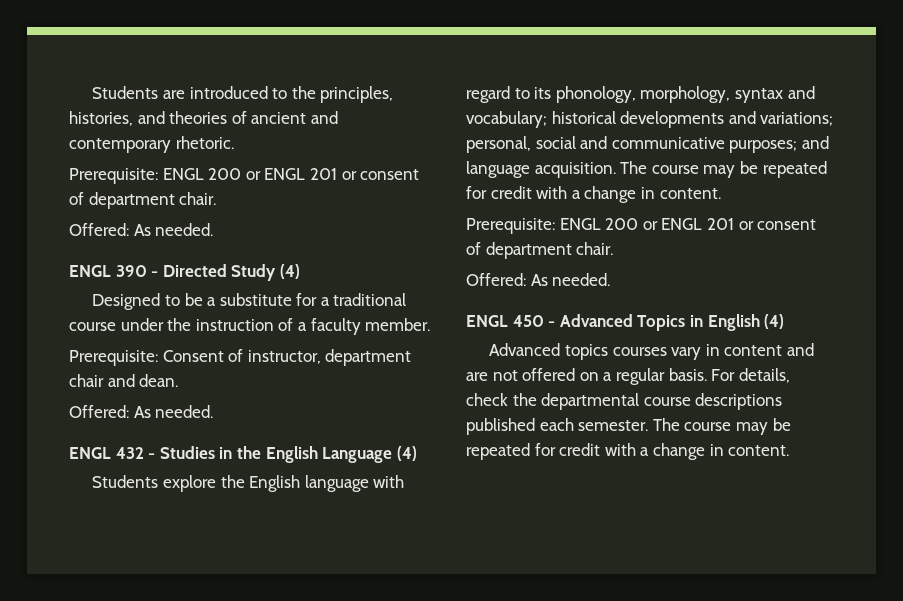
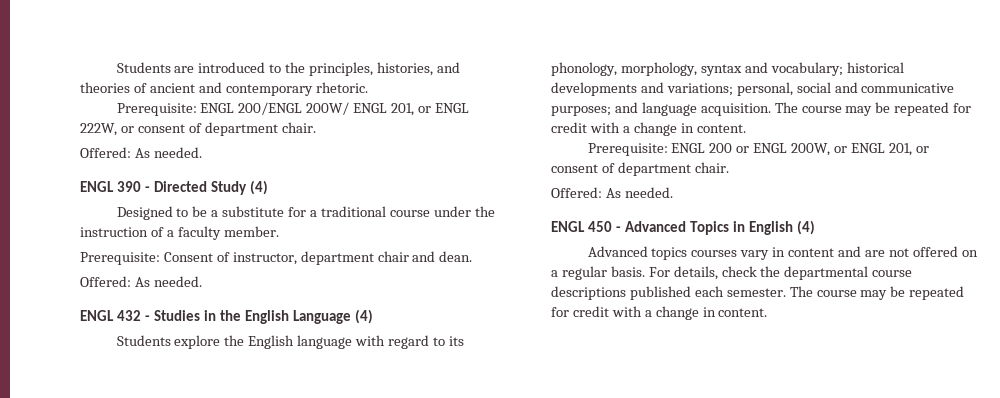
[208,168,337,180] 200 or ENGL 201 -> [238,102,469,116] [80,123,117,136] 200/ENGL 200W/ ENGL 201, or ENGL 222W,
[706,218,734,230] 201 -> [791,143,912,156] 200W, or ENGL 201,

